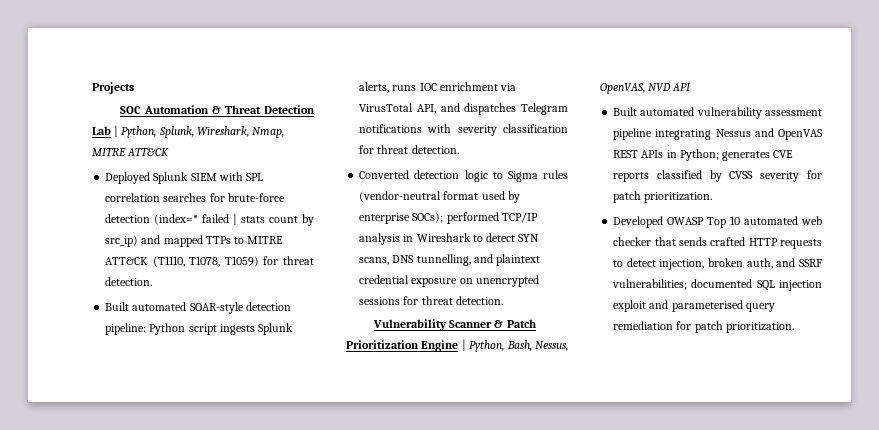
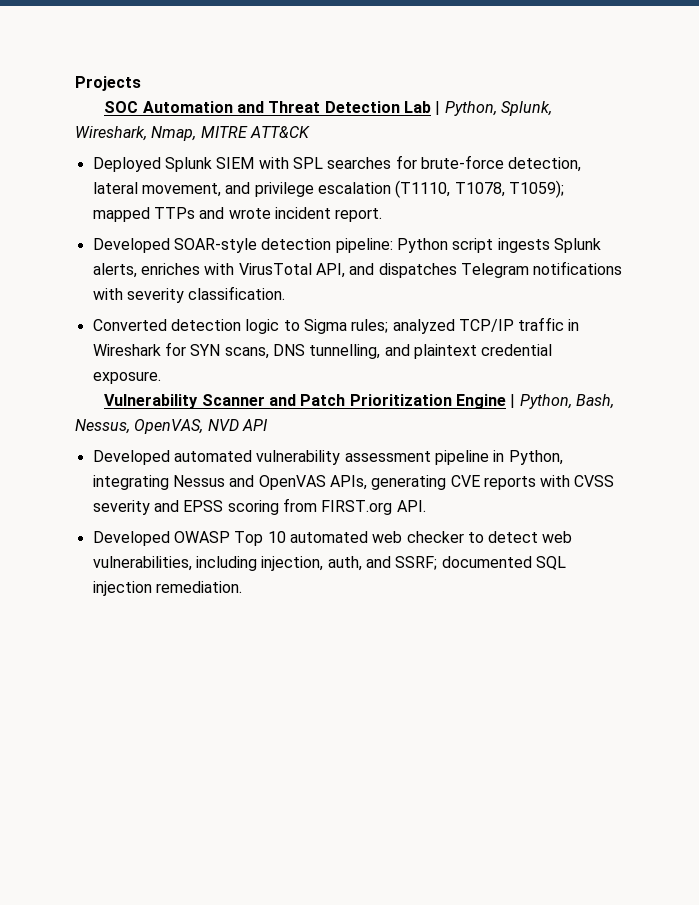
[211,106,221,114] & -> [237,101,265,113] and
[105,193,161,202] correlation -> (323, 163) none
[105,213,314,226] [105,235,284,247] [105,256,314,267] [105,277,153,286] [105,302,187,311] detection (index=* failed | stats count by src_ip) and mapped TTPs to MITRE ATT&CK (T1110, T1078, T1059) for threat detection. // Built automated -> [508,157,582,172] [92,180,564,198] [92,207,383,222] [92,238,170,253] detection, lateral movement, and privilege escalation (T1110, T1078, T1059); mapped TTPs and wrote incident report. // Developed
[392,82,517,91] runs IOC enrichment via -> [140,263,235,275] enriches with
[503,124,568,133] [359,145,459,154] classification for threat detection. -> [188,286,286,300] classification.
[543,170,568,179] [359,191,520,203] [359,212,538,224] [359,233,516,245] rules (vendor-neutral format used by enterprise SOCs); performed TCP/IP analysis in Wireshark to detect -> [351,317,580,334] [92,342,186,356] rules; analyzed TCP/IP traffic in Wireshark for
[411,275,539,287] [359,296,503,305] exposure on unencrypted sessions for threat detection. -> [92,371,161,384] exposure.
[494,320,504,328] & -> [269,394,297,406] and
[613,107,638,116] Built -> [92,450,170,465] Developed
(653, 134) none -> [493,450,563,465] in Python,
[613,149,794,161] [613,170,822,182] [613,191,713,203] REST APIs in Python; generates CVE reports classified by CVSS severity for patch prioritization. -> [329,475,615,490] [92,498,426,515] APIs, generating CVE reports with CVSS severity and EPSS scoring from FIRST.org API.
[654,237,822,249] [613,258,822,270] [612,279,822,291] [613,300,775,312] [613,321,794,333] that sends crafted HTTP requests to detect injection, broken auth, and SSRF vulnerabilities; documented SQL injection exploit and parameterised query remediation for patch prioritization. -> [467,531,573,543] [92,556,566,571] [92,581,242,596] to detect web vulnerabilities, including injection, auth, and SSRF; documented SQL injection remediation.

